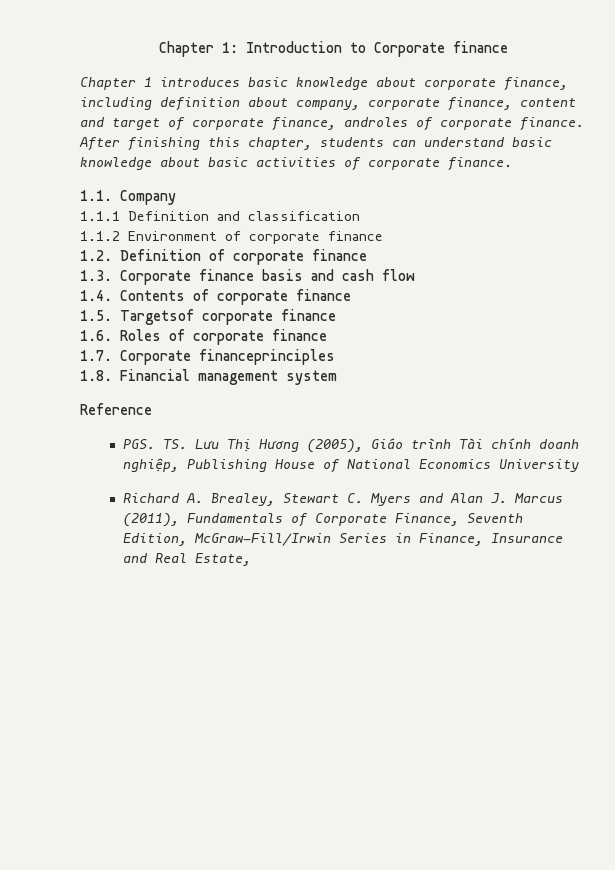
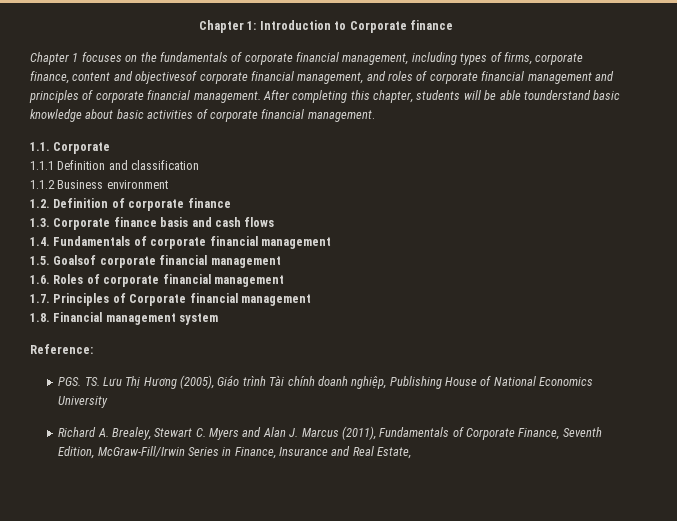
[160,77,568,91] [80,97,576,111] [80,117,584,131] [79,137,505,151] introduces basic knowledge about corporate finance, including definition about company, corporate finance, content and target of corporate finance, androles of corporate finance. After finishing this chapter, students can understand -> [81,52,584,65] [30,71,614,84] [29,90,591,103] focuses on the fundamentals of corporate financial management, including types of firms, corporate finance, content and objectivesof corporate financial management, and roles of corporate financial management and principles of corporate financial management. After completing this chapter, students will be able tounderstand
[448,157,512,171] finance. -> [261,109,375,122] financial management.
[120,190,176,205] Company -> [53,142,111,154] Corporate
[128,231,383,244] Environment of corporate finance -> [57,180,168,189] Business environment
[382,269,415,281] flow -> [244,217,275,227] flows
[120,289,351,305] Contents of corporate finance -> [53,236,331,249] Fundamentals of corporate financial management
[120,309,336,325] Targetsof corporate finance -> [53,255,281,268] Goalsof corporate financial management
[272,329,327,341] finance -> [162,274,284,287] financial management
[120,349,335,365] Corporate financeprinciples -> [53,293,311,306] Principles of Corporate financial management
[80,403,152,415] Reference -> [30,344,93,354] Reference:

